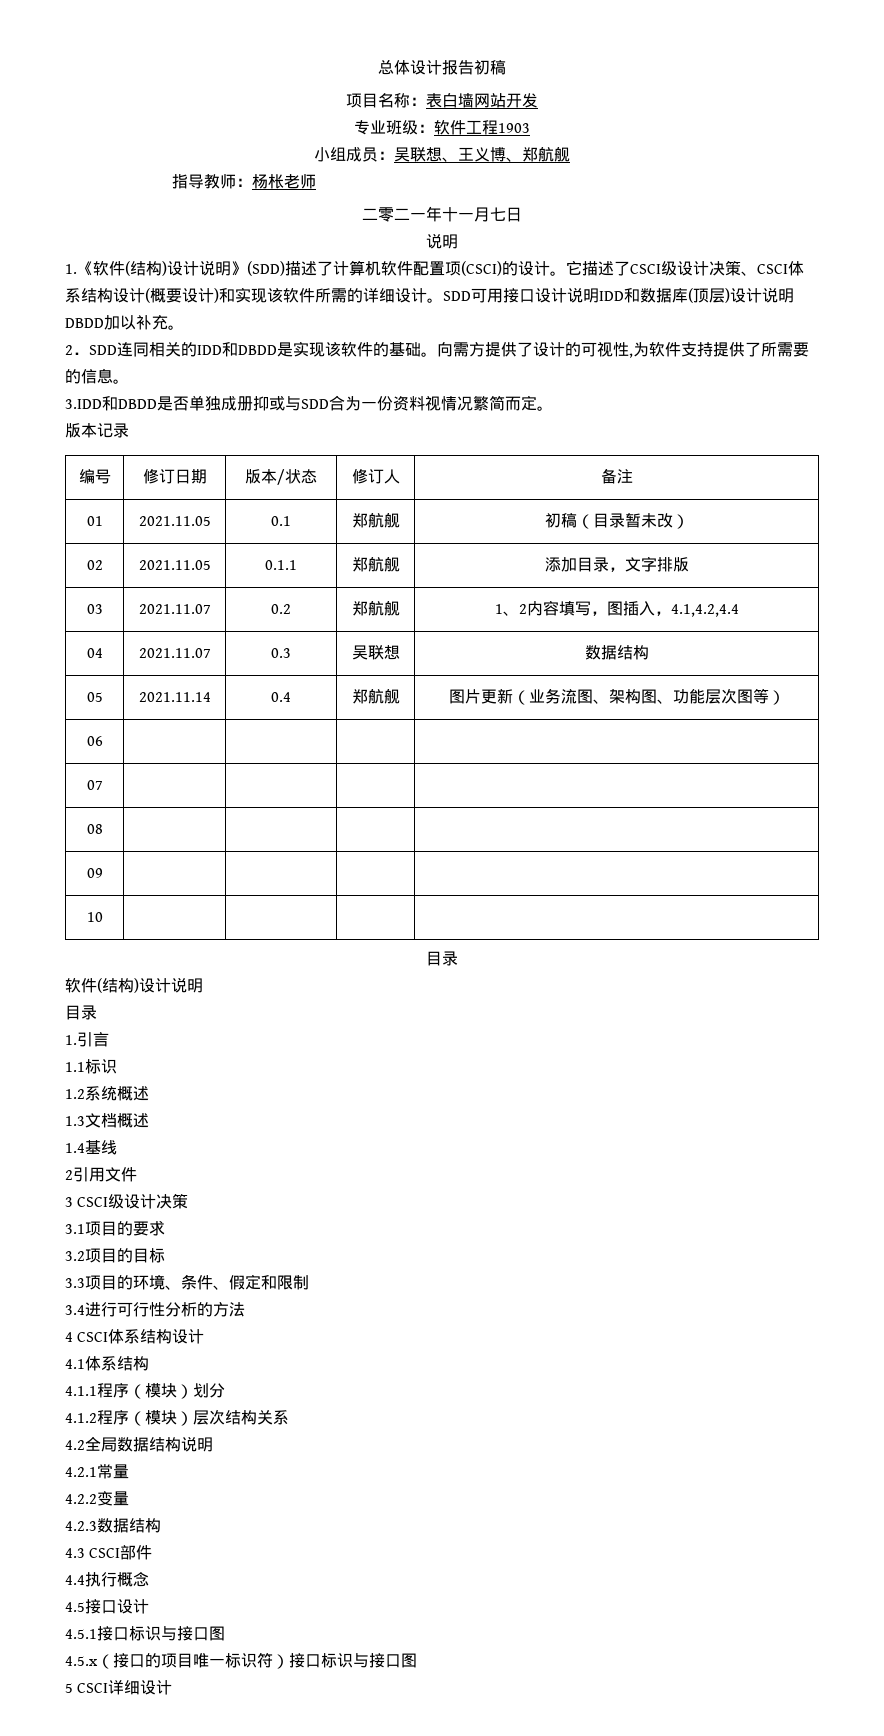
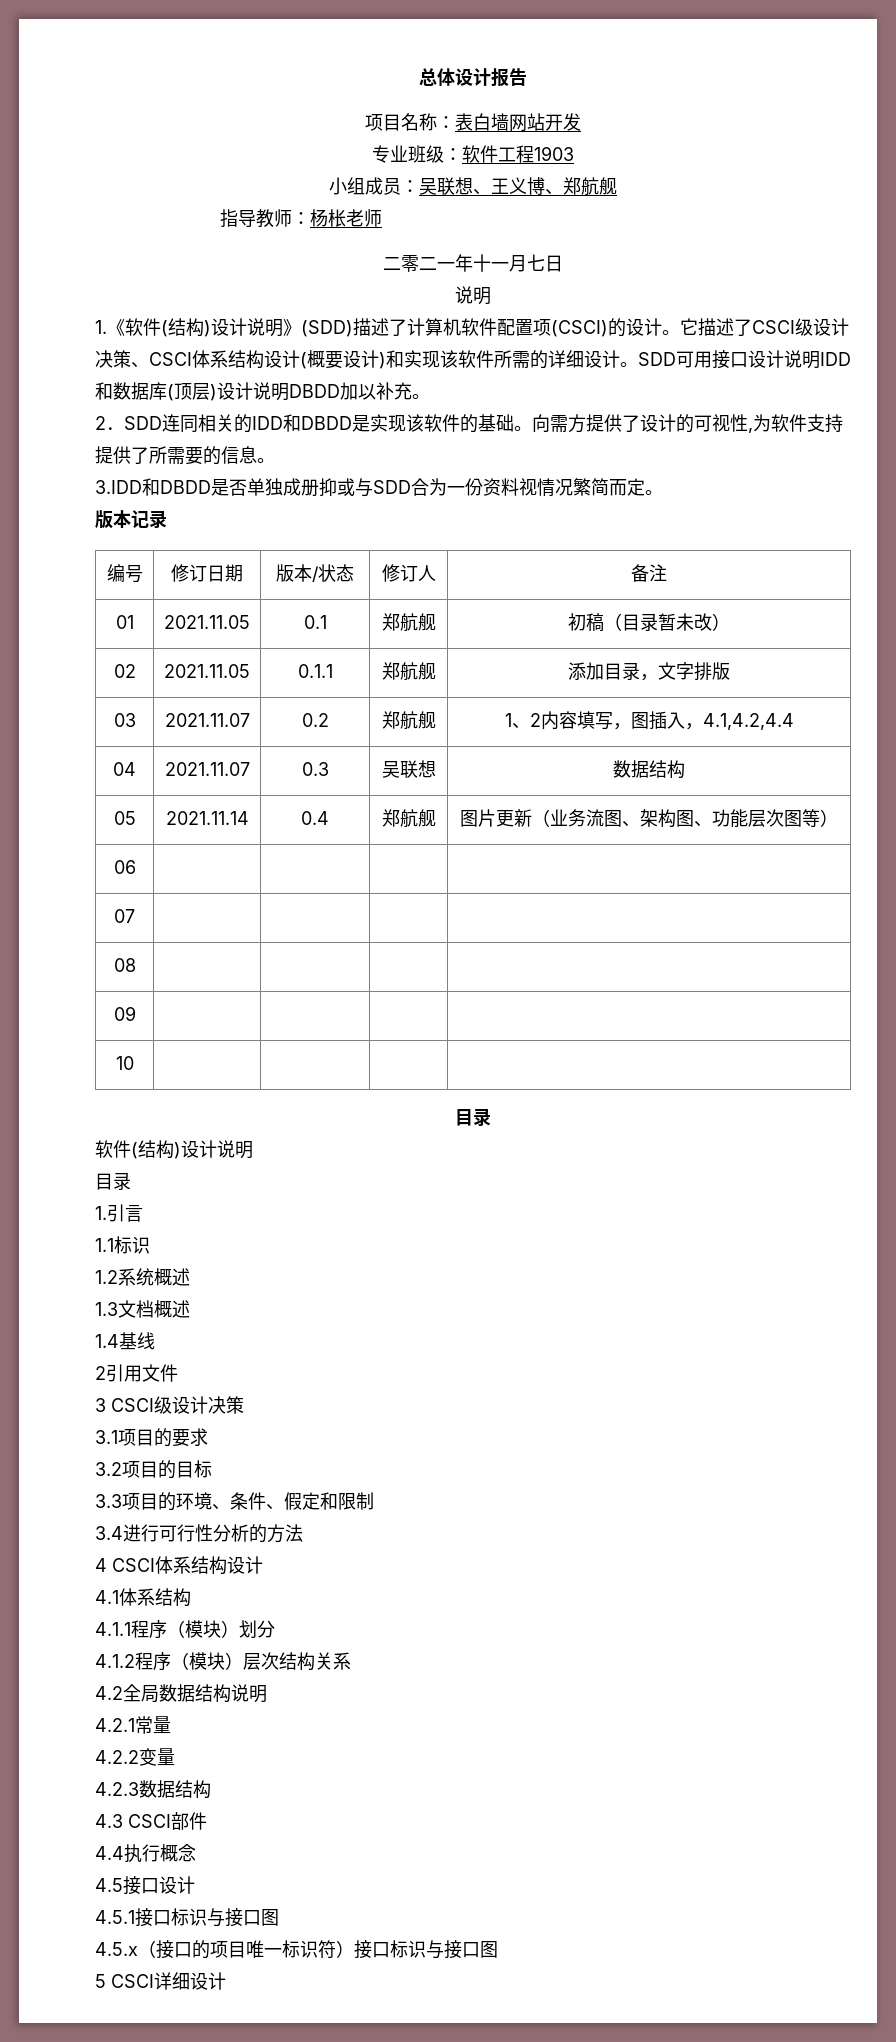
[474,60,506,75] 初稿 -> (527, 77) none

